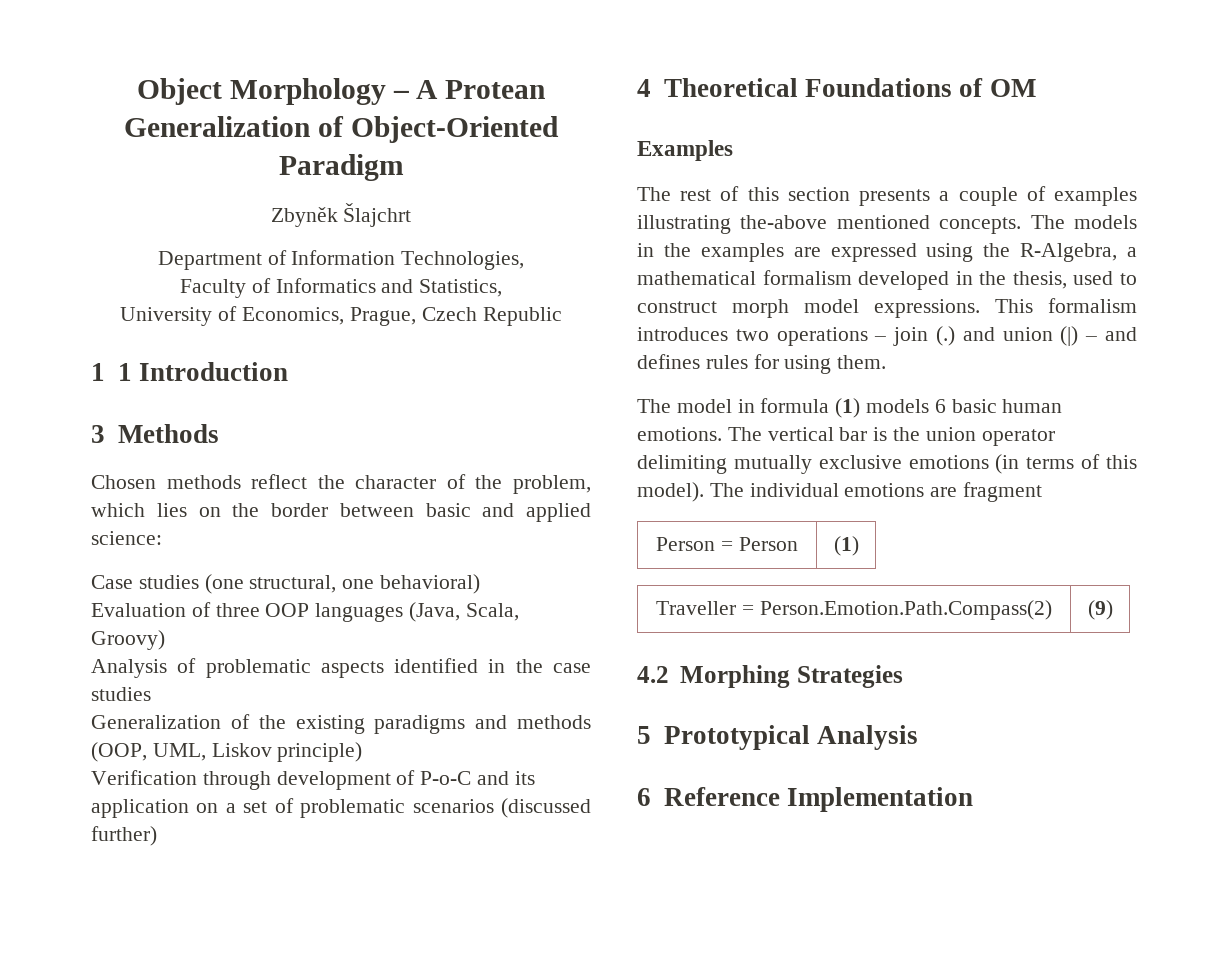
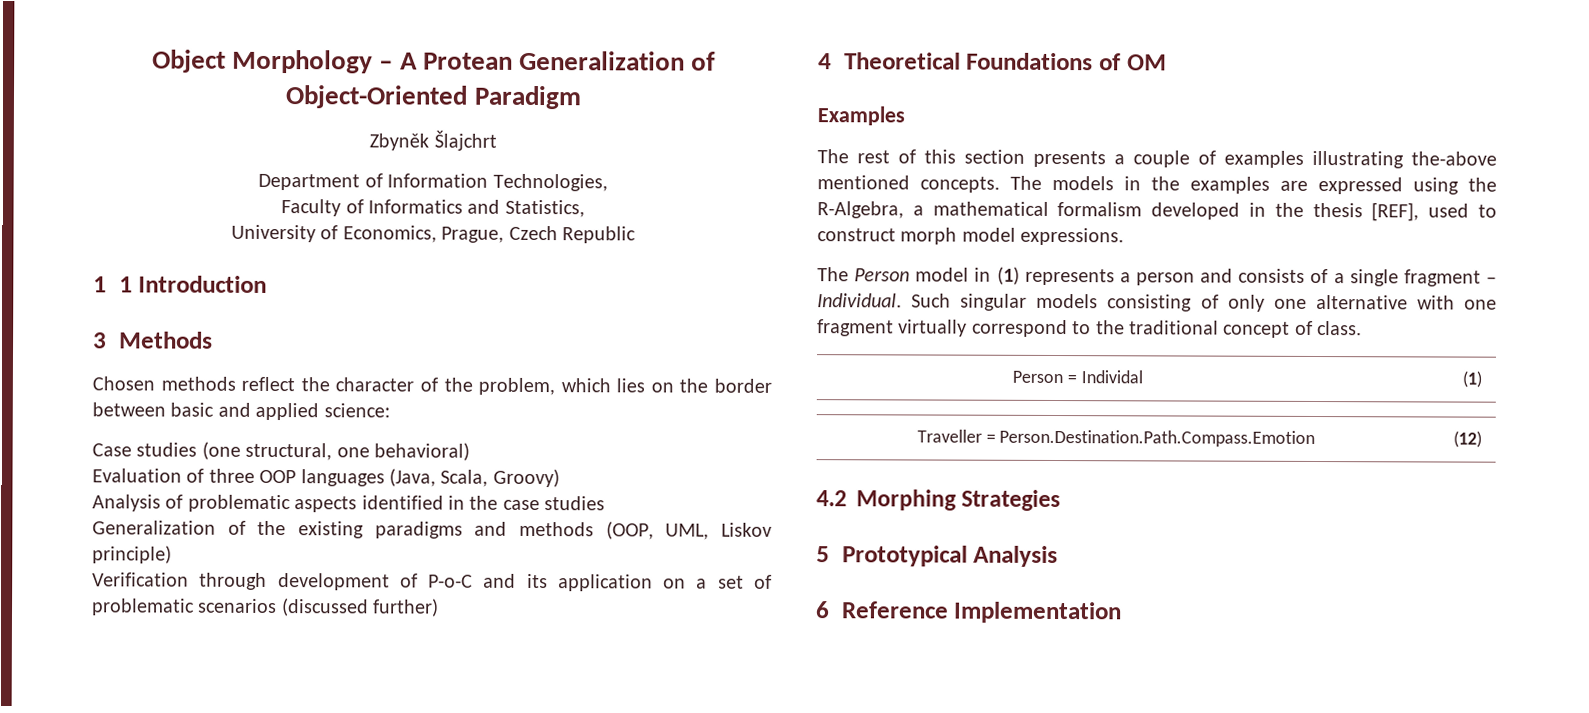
[1012,271,1067,289] thesis, -> [1312,202,1420,222] thesis [REF],
[995,298,1137,313] [637,326,1137,346] [637,354,887,374] [637,399,671,413] This formalism introduces two operations – join (.) and union (|) – and defines rules for using them. // The -> [817,267,911,282] // The Person
[760,398,1063,418] [637,427,1055,446] [637,454,1137,474] [637,482,1043,502] formula (1) models 6 basic human emotions. The vertical bar is the union operator delimiting mutually exclusive emotions (in terms of this model). The individual emotions are fragment -> [996,266,1497,287] [817,293,1497,312] [817,319,1363,338] (1) represents a person and consists of a single fragment – Individual. Such singular models consisting of only one alternative with one fragment virtually correspond to the traditional concept of class.
[738,537,798,551] Person -> [1080,370,1143,384] Individal
[759,600,1052,620] [1088,600,1114,620] Person.Emotion.Path.Compass(2) | (9) -> [999,429,1316,448] [1452,430,1482,448] Person.Destination.Path.Compass.Emotion | (12)

